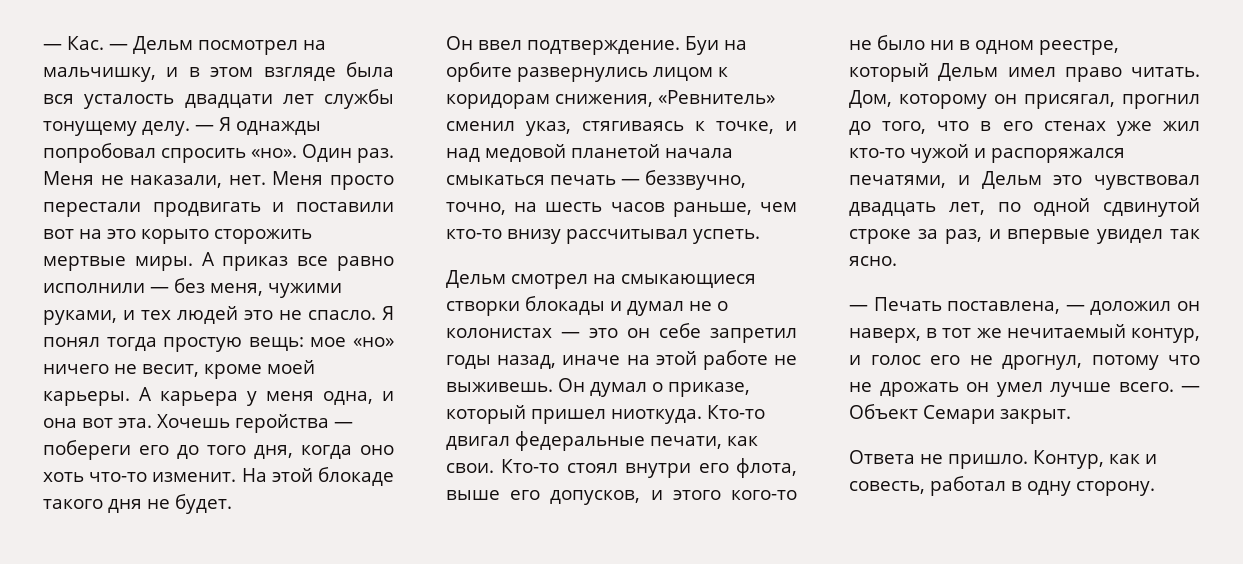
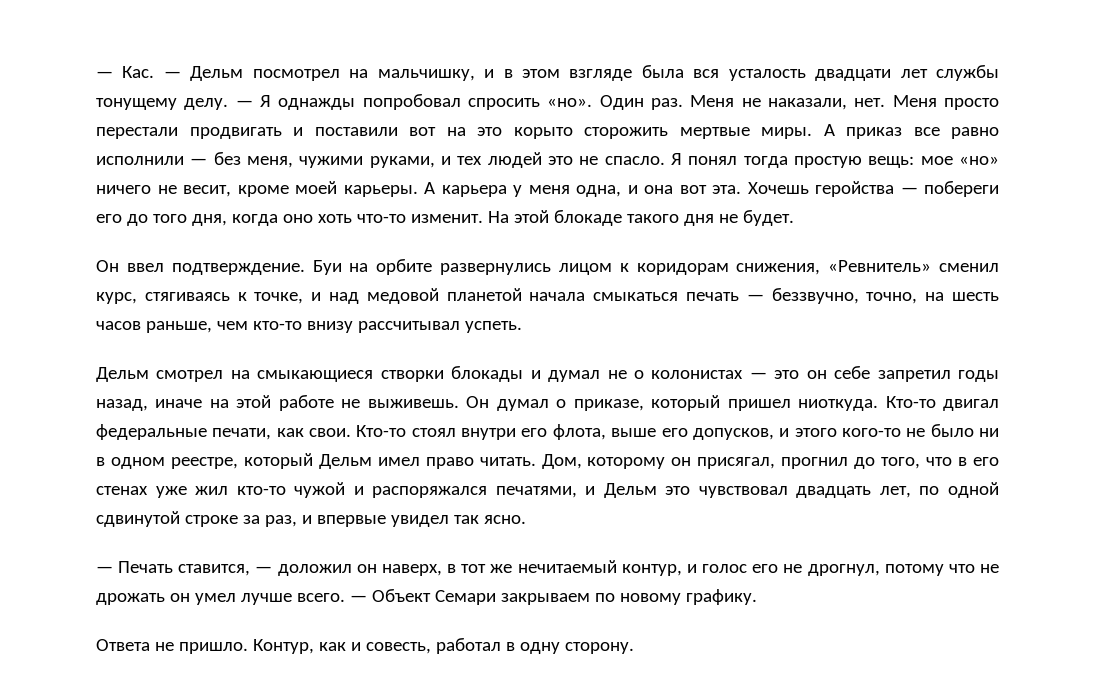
[526,121,571,136] указ, -> [96,292,137,304] курс,
[947,301,1061,314] поставлена, -> [178,564,251,576] ставится,
[1000,409,1071,424] закрыт. -> [500,589,757,605] закрываем по новому графику.

